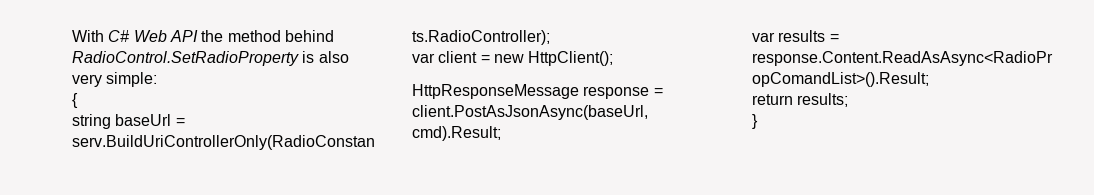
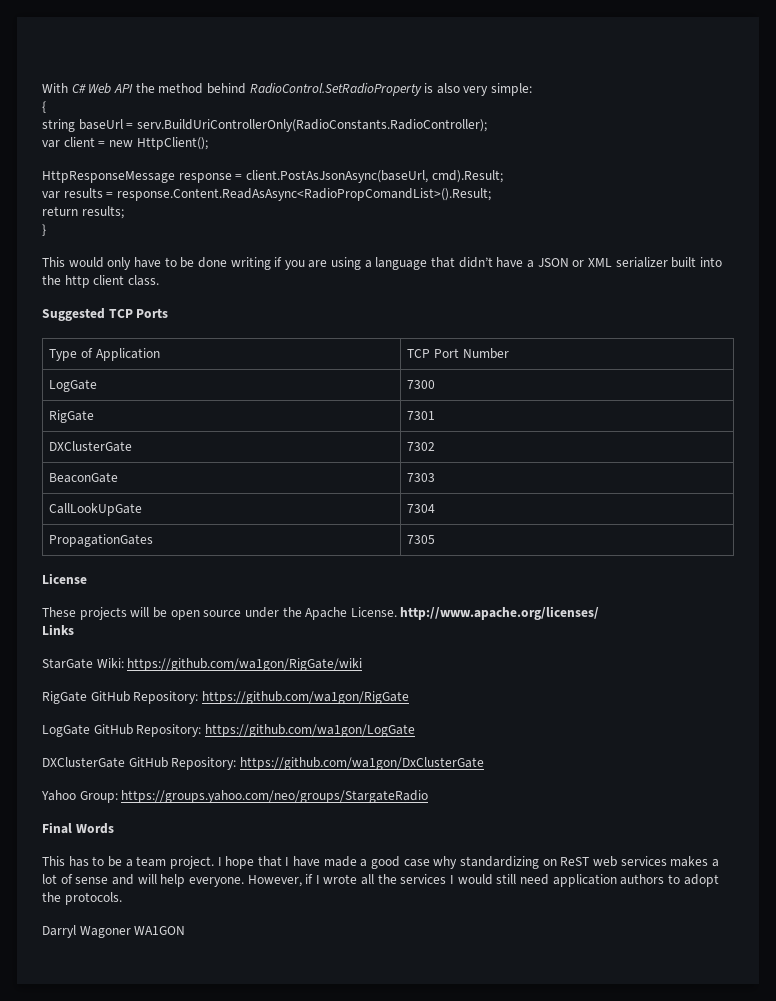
(758, 121) none -> [42,257,722,270] [42,275,159,288] [42,308,169,321] [49,348,160,361] [407,348,509,359] [49,379,98,392] [407,380,436,389] [49,410,95,423] [407,411,436,420] [49,441,133,452] [407,442,436,451] [49,472,119,483] [407,473,436,482] [49,503,143,516] [407,504,436,513] [49,534,154,547] [407,535,436,544] [42,573,87,584] [42,606,600,620] [42,624,74,635] [42,658,363,671] [42,691,409,704] [42,724,415,737] [42,757,484,770] [41,790,429,803] [42,822,114,834] [42,856,719,869] [42,874,719,887] [42,892,122,905] [42,925,186,938] // This would only have to be done writing if you are using a language that didn’t have a JSON or XML serializer built into the http client class. // Suggested TCP Ports // Type of Application | TCP Port Number // LogGate | 7300 // RigGate | 7301 // DXClusterGate | 7302 // BeaconGate | 7303 // CallLookUpGate | 7304 // PropagationGates | 7305 // License // These projects will be open source under the Apache License. http://www.apache.org/licenses/ // Links // StarGate Wiki: https://github.com/wa1gon/RigGate/wiki // RigGate GitHub Repository: https://github.com/wa1gon/RigGate // LogGate GitHub Repository: https://github.com/wa1gon/LogGate // DXClusterGate GitHub Repository: https://github.com/wa1gon/DxClusterGate // Yahoo Group: https://groups.yahoo.com/neo/groups/StargateRadio // Final Words // This has to be a team project. I hope that I have made a good case why standardizing on ReST web services makes a lot of sense and will help everyone. However, if I wrote all the services I would still need application authors to adopt the protocols. // Darryl Wagoner WA1GON

